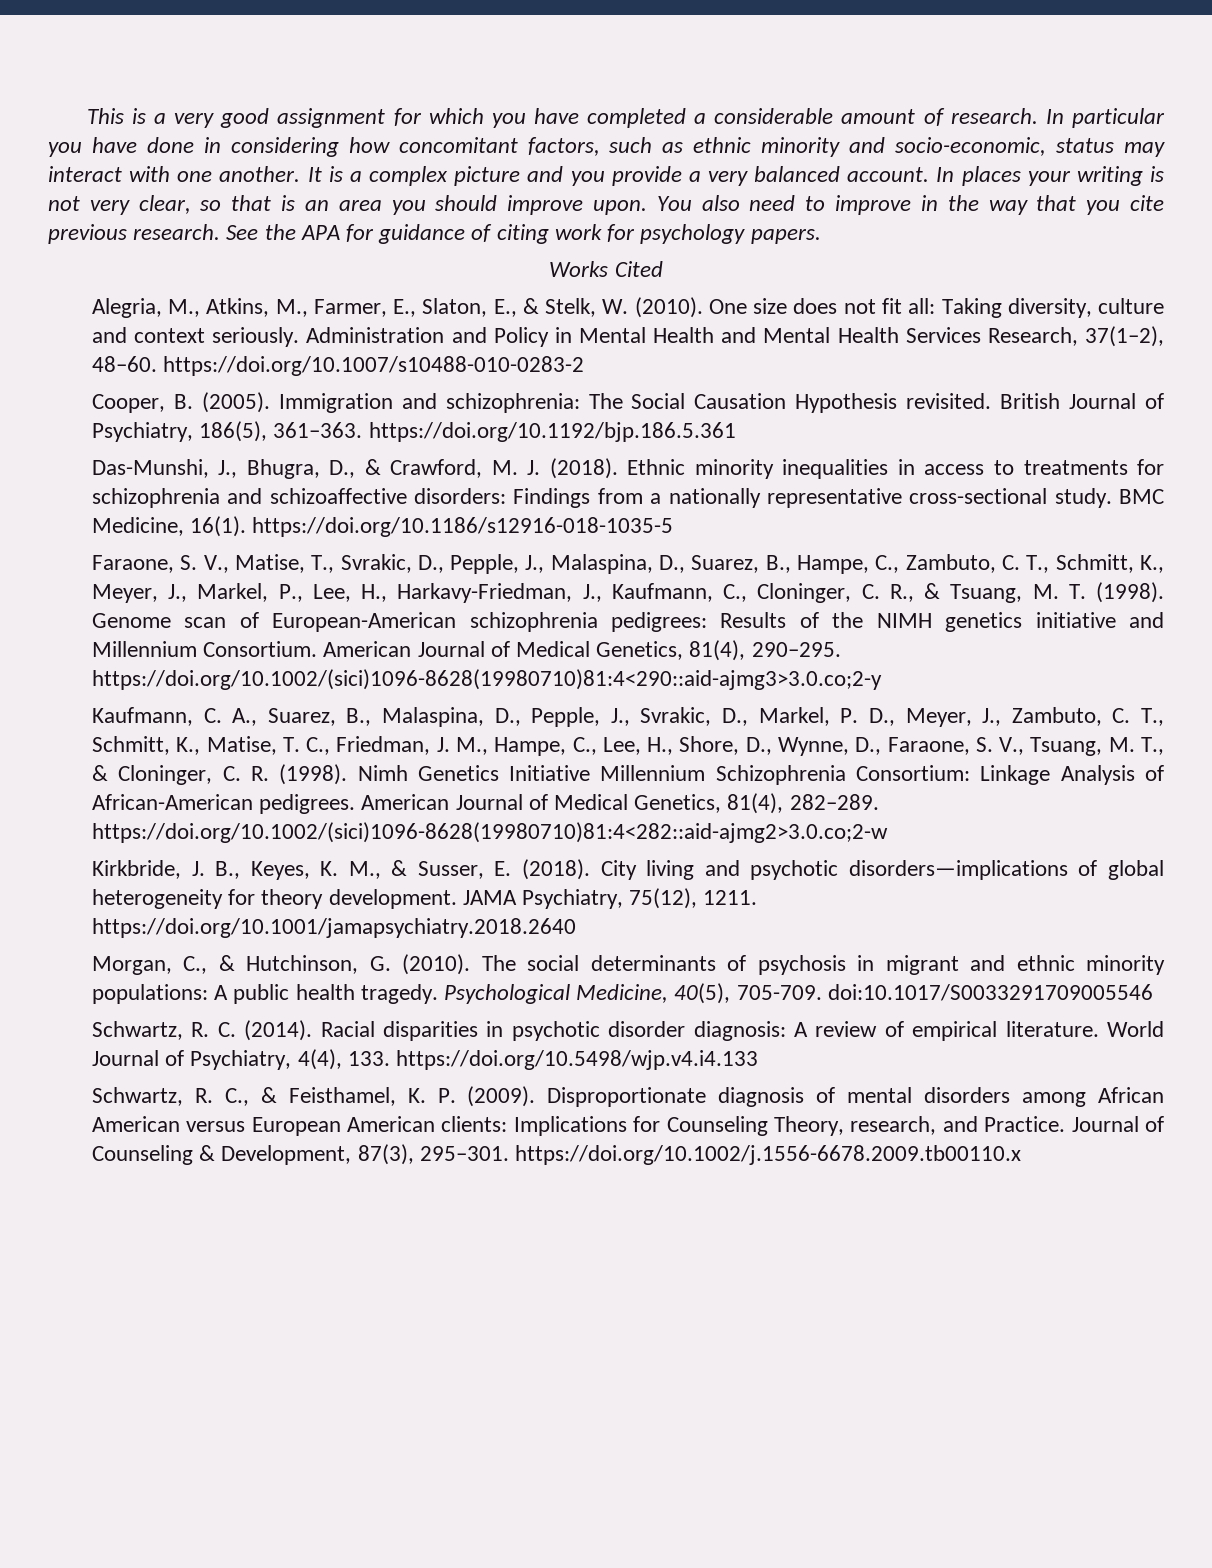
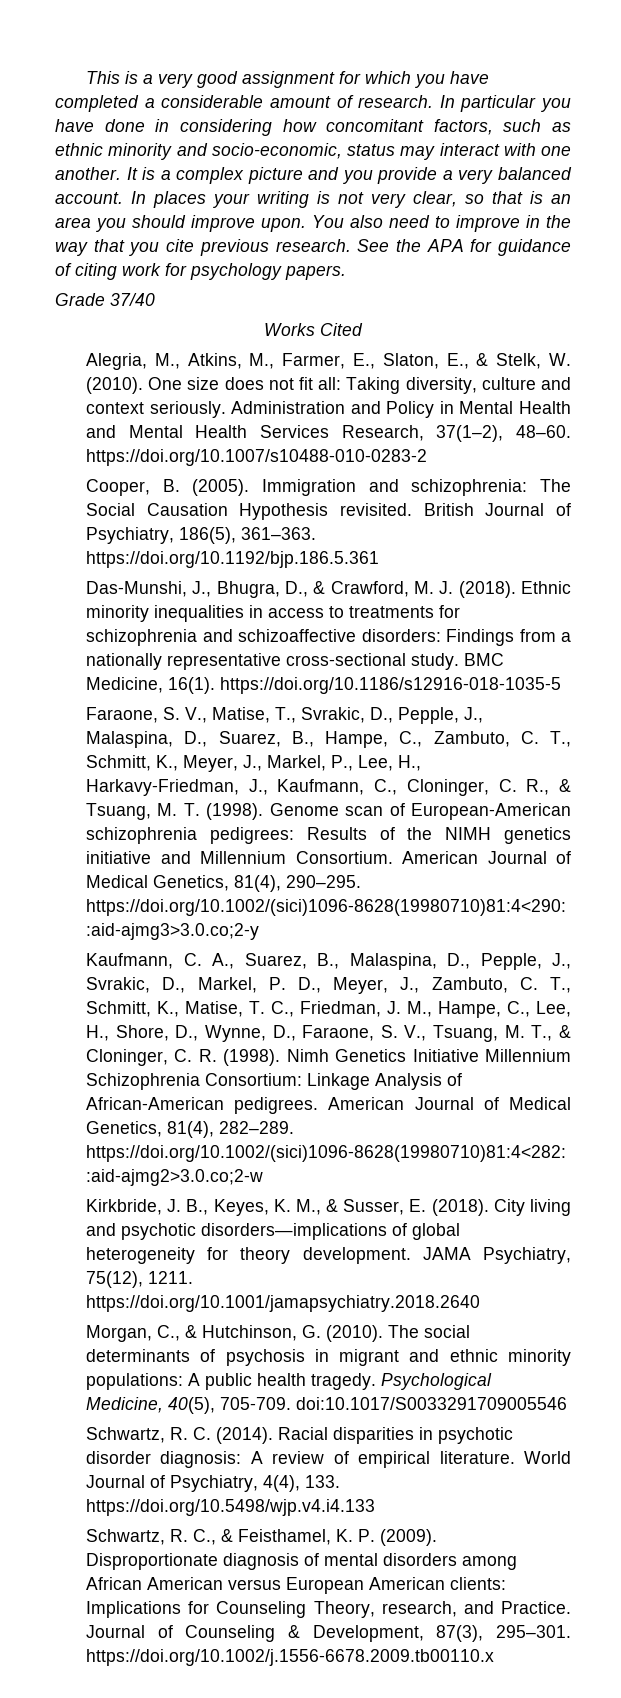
(821, 236) none -> [55,293,155,306] // Grade 37/40

